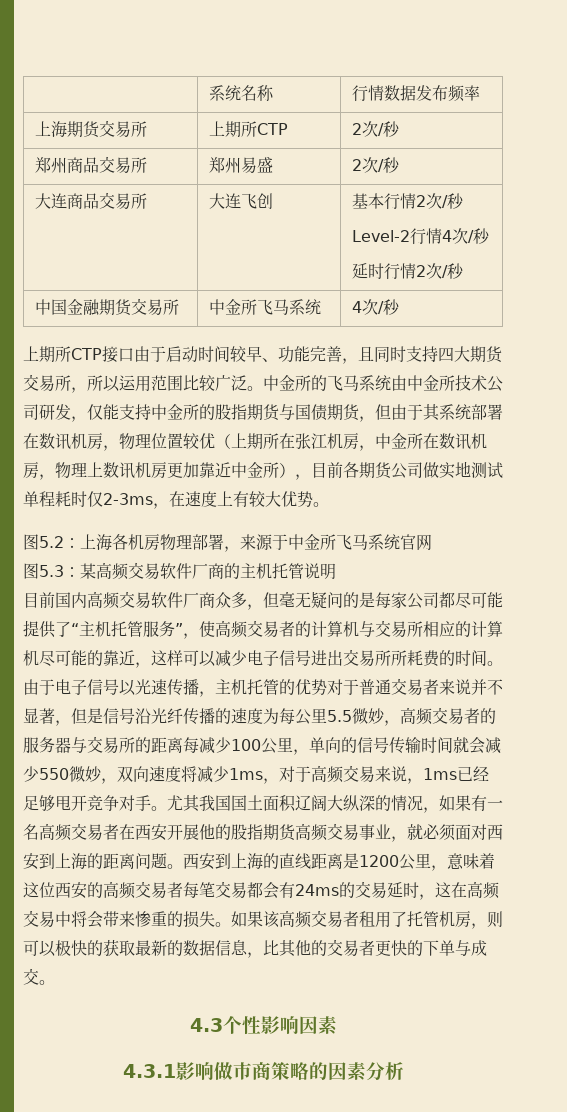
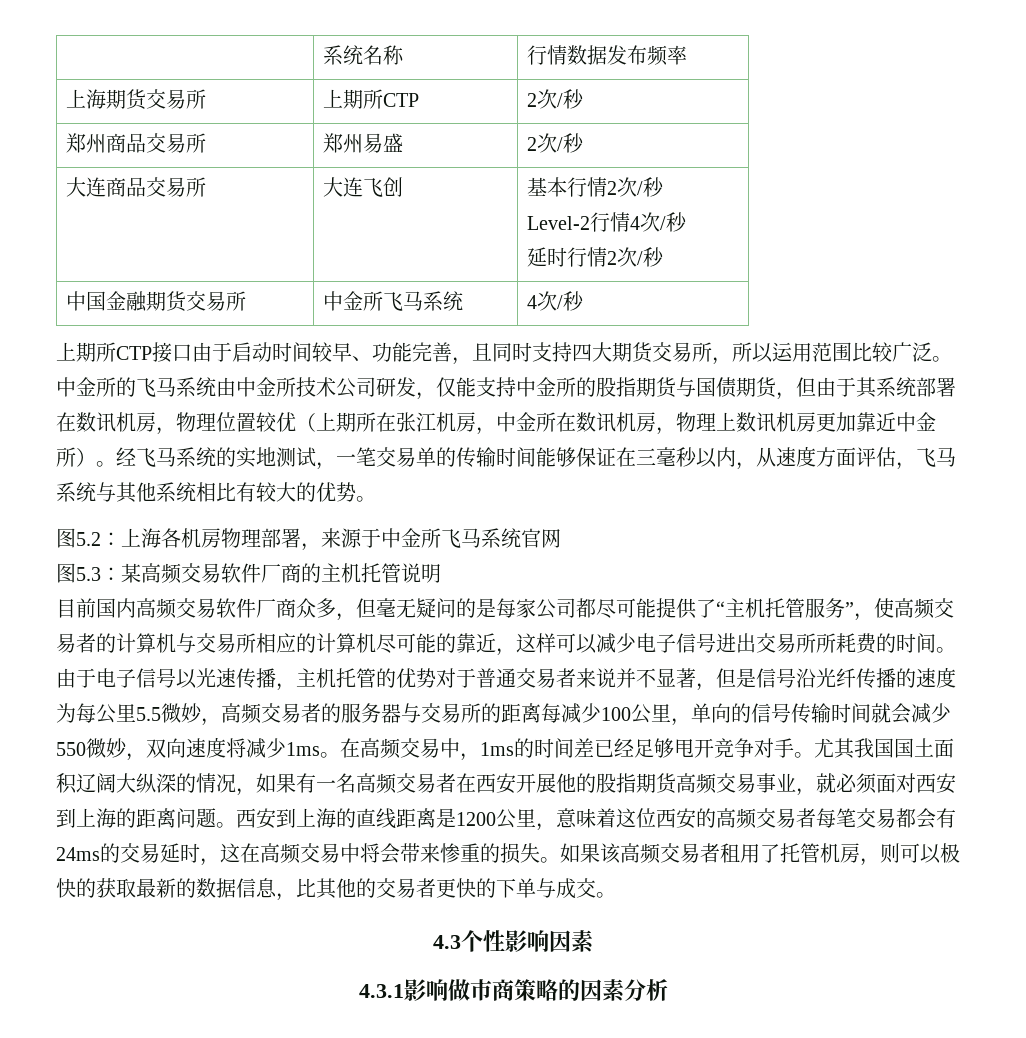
[295,461,503,480] [23,491,281,509] ，目前各期货公司做实地测试单程耗时仅2-3ms，在速度上有较大 -> [96,446,956,470] [56,482,316,503] 。经飞马系统的实地测试，一笔交易单的传输时间能够保证在三毫秒以内，从速度方面评估，飞马系统与其他系统相比有较大的
[263,765,457,784] ，对于高频交易来说，1ms -> [320,738,594,761] 。在高频交易中，1ms的时间差

